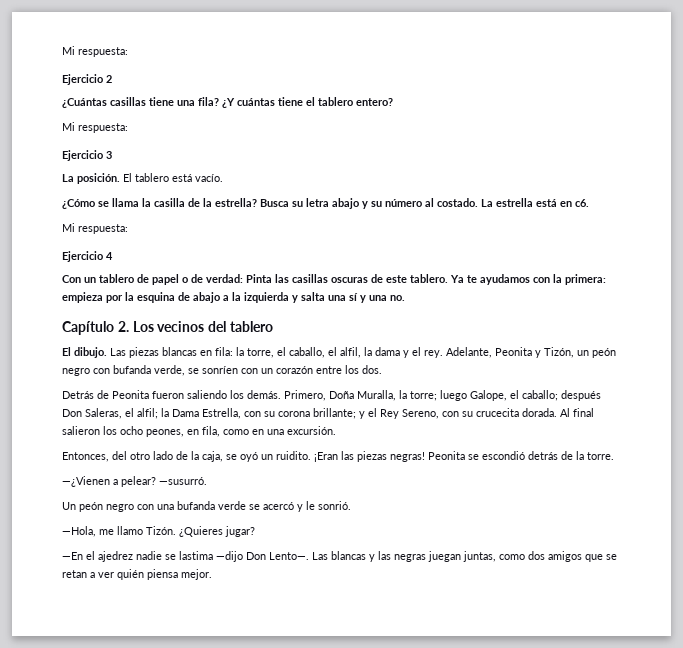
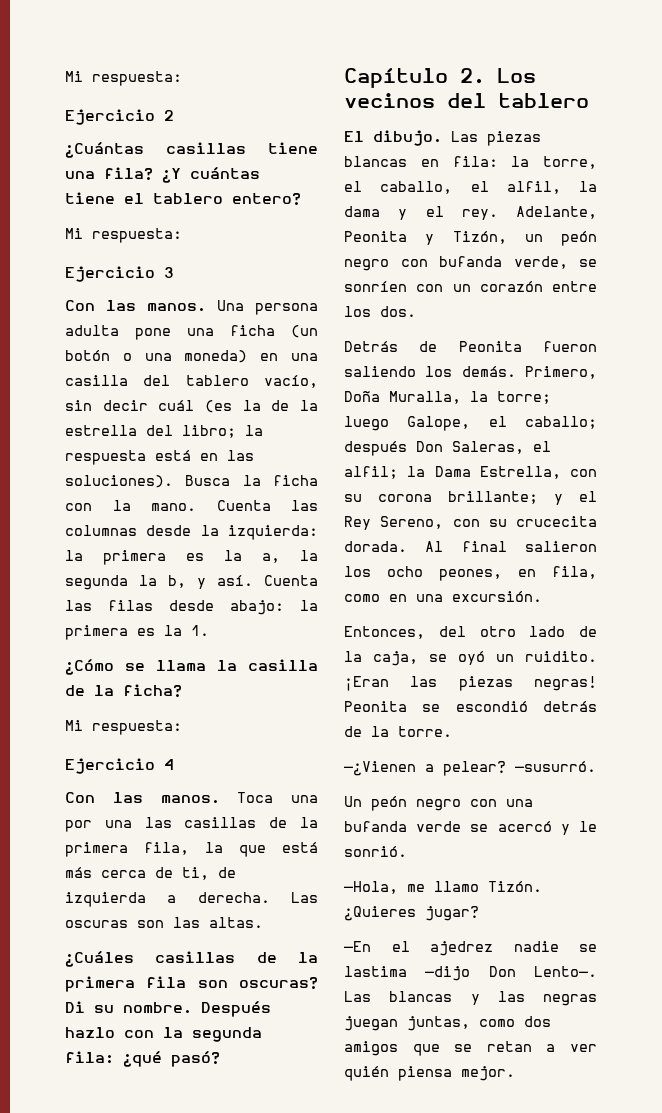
[62,173,223,184] La posición. El tablero está vacío. -> [65,300,318,315] [65,325,318,340] [65,350,318,363] [65,375,318,388] [65,400,318,413] [65,425,263,438] [65,450,254,465] [65,475,318,488] [65,500,318,511] [65,525,318,540] [65,550,318,565] [65,575,318,590] [65,600,318,615] [65,625,209,640] Con las manos. Una persona adulta pone una ficha (un botón o una moneda) en una casilla del tablero vacío, sin decir cuál (es la de la estrella del libro; la respuesta está en las soluciones). Busca la ficha con la mano. Cuenta las columnas desde la izquierda: la primera es la a, la segunda la b, y así. Cuenta las filas desde abajo: la primera es la 1.
[215,198,589,209] estrella? Busca su letra abajo y su número al costado. La estrella está en c6. -> [123,684,182,698] ficha?
[84,274,606,285] [62,292,405,303] un tablero de papel o de verdad: Pinta las casillas oscuras de este tablero. Ya te ayudamos con la primera: empieza por la esquina de abajo a la izquierda y salta una sí y una no. -> [112,792,318,804] [65,817,318,832] [65,842,318,857] [65,867,236,880] [65,892,318,907] [65,917,263,928] [65,951,318,967] [65,976,318,992] [65,1001,271,1017] [65,1027,262,1042] [65,1051,220,1067] las manos. Toca una por una las casillas de la primera fila, la que está más cerca de ti, de izquierda a derecha. Las oscuras son las altas. // ¿Cuáles casillas de la primera fila son oscuras? Di su nombre. Después hazlo con la segunda fila: ¿qué pasó?

